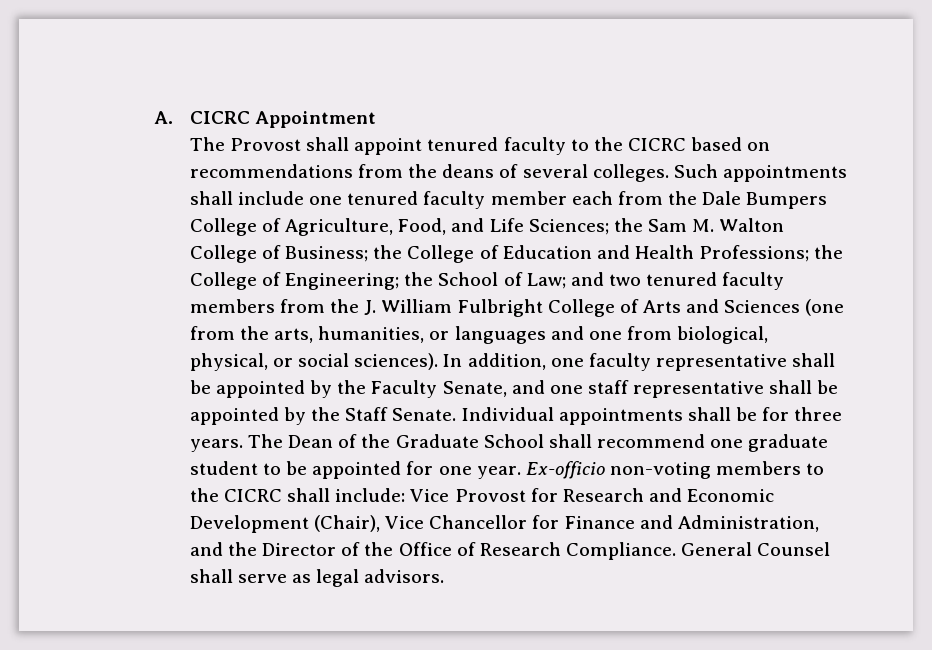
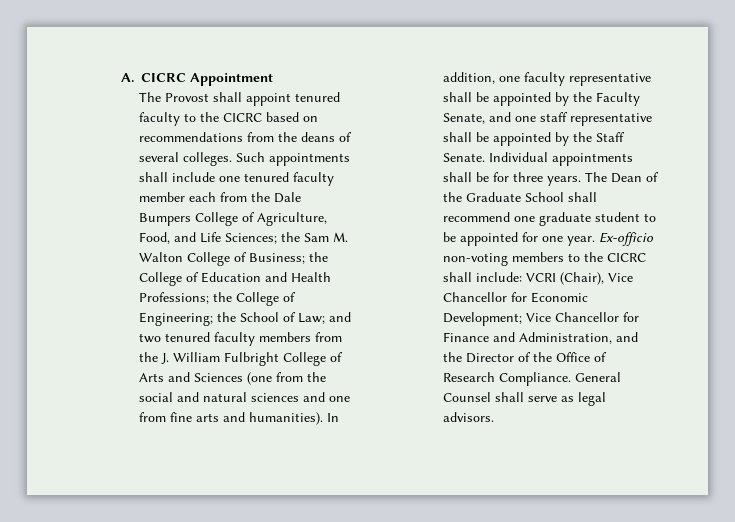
[274,326,769,344] [189,353,439,371] arts, humanities, or languages and one from biological, physical, or social sciences). -> [139,392,351,402] [139,412,324,425] social and natural sciences and one from fine arts and humanities).
[410,488,775,502] [189,515,381,533] Vice Provost for Research and Economic Development (Chair), -> [526,272,634,285] [443,292,589,303] [443,312,523,326] VCRI (Chair), Vice Chancellor for Economic Development;

